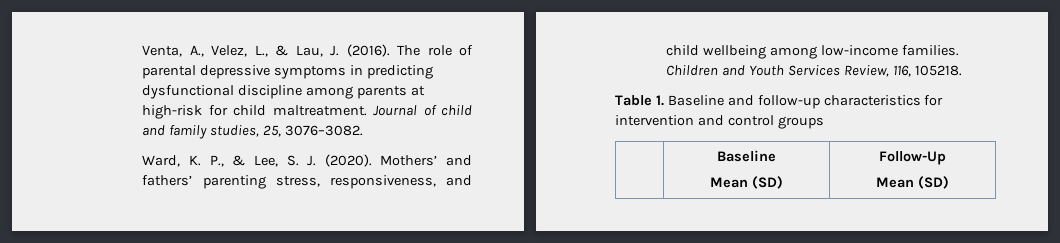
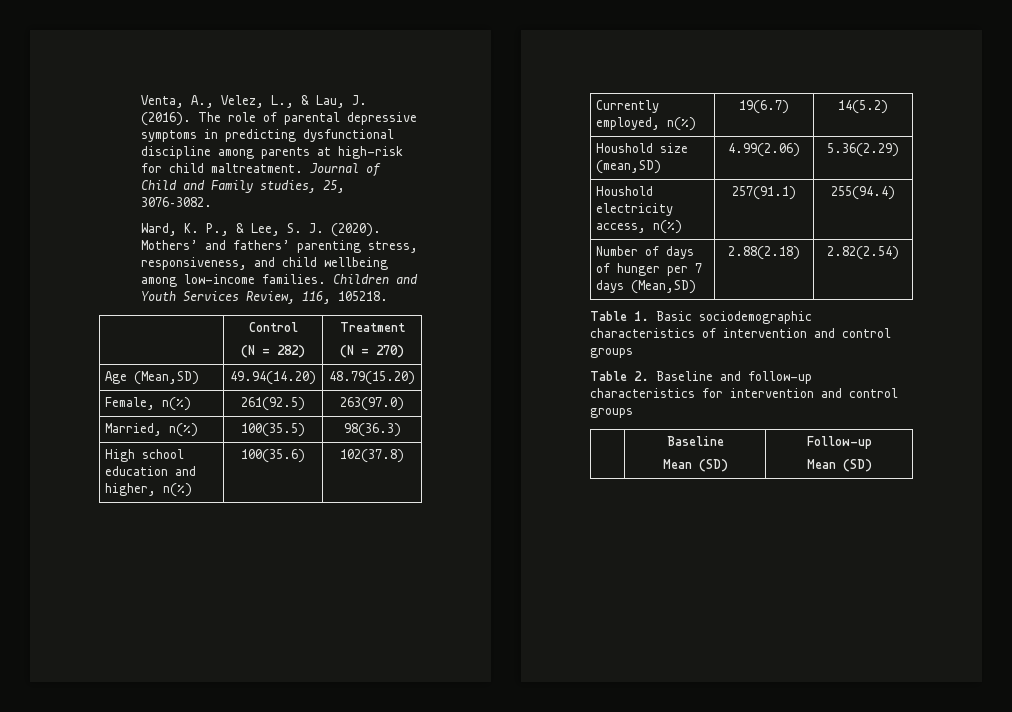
[440,105,472,116] [142,125,208,139] child and family -> [141,180,254,193] Child and Family
[615,95,664,106] // Table 1. -> [248,322,298,332] [241,345,305,358] [339,322,405,332] [340,345,404,358] [104,371,199,385] [230,371,316,385] [329,371,415,385] [104,397,191,411] [241,397,305,411] [340,397,404,411] [104,423,198,437] [241,423,305,437] [343,423,401,437] [104,449,184,462] [104,466,196,476] [104,483,192,497] [241,449,305,463] [340,449,404,463] [595,100,659,113] [595,117,696,131] [739,100,789,114] [838,100,888,114] [595,143,688,153] [595,160,661,174] [728,143,800,157] [827,143,899,157] [595,186,653,196] [595,203,673,216] [595,220,682,234] [732,186,796,200] [831,186,895,200] [595,246,694,259] [595,263,702,276] [595,280,696,294] [728,246,800,260] [827,246,899,260] [590,311,812,324] [590,328,891,338] [590,348,633,358] [590,371,649,381] // | Control // (N = 282) | Treatment // (N = 270) // Age (Mean,SD) | 49.94(14.20) | 48.79(15.20) // Female, n(%) | 261(92.5) | 263(97.0) // Married, n(%) | 100(35.5) | 98(36.3) // High school education and higher, n(%) | 100(35.6) | 102(37.8) // Currently employed, n(%) | 19(6.7) | 14(5.2) // Houshold size (mean,SD) | 4.99(2.06) | 5.36(2.29) // Houshold electricity access, n(%) | 257(91.1) | 255(94.4) // Number of days of hunger per 7 days (Mean,SD) | 2.88(2.18) | 2.82(2.54) // Table 1. Basic sociodemographic characteristics of intervention and control groups // Table 2.
[879,151,946,165] Follow-Up -> [806,436,872,449] Follow-up

